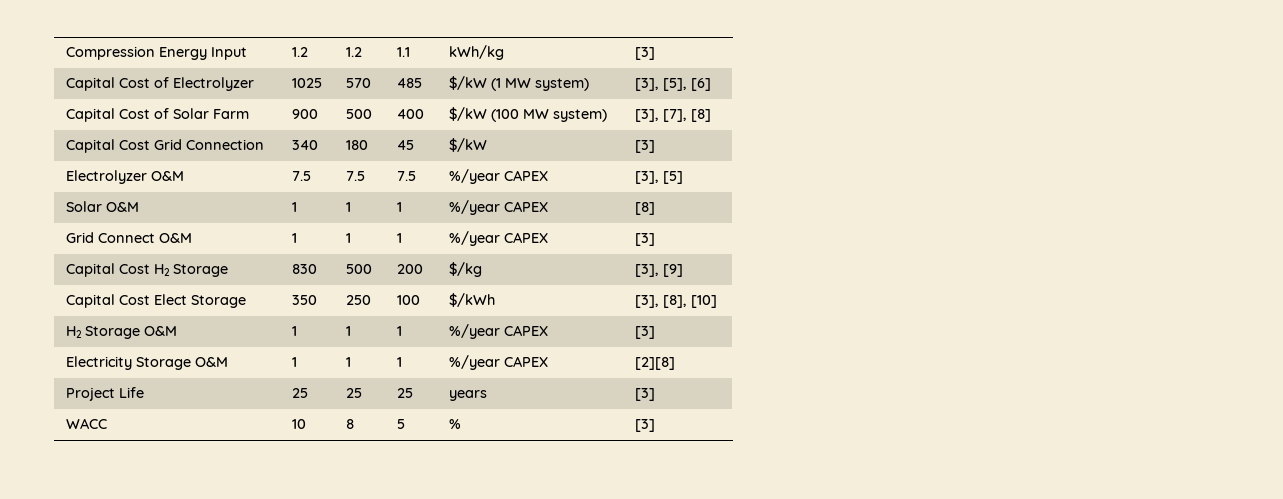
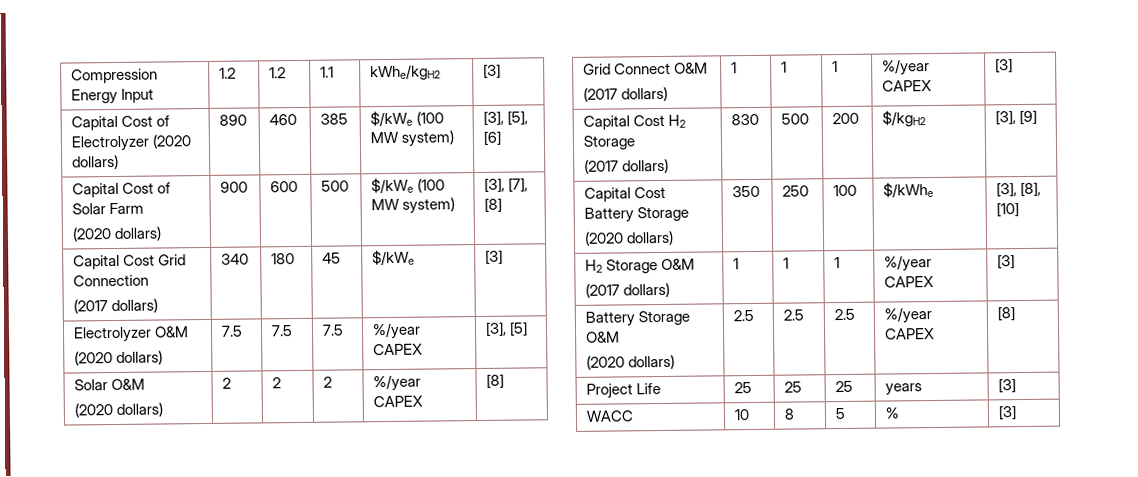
[448,45,504,60] kWh/kg -> [370,64,442,81] kWhe/kgH2
[291,78,322,88] [345,78,371,88] [396,78,422,88] [448,76,501,91] | 1025 | 570 | 485 | $/kW (1 -> [152,134,192,149] [72,154,120,170] [219,114,248,126] [269,113,298,126] [320,113,349,125] [370,110,445,127] (2020 dollars) | 890 | 460 | 385 | $/kWe (100
(249, 114) none -> [72,226,162,242] // (2020 dollars)
[345,109,372,119] [396,109,424,119] [448,107,487,121] | 500 | 400 | $/kW -> [270,180,299,193] [321,180,350,192] [371,177,415,194] | 600 | 500 | $/kWe
(264, 144) none -> [73,298,159,314] // (2017 dollars)
[448,138,487,152] $/kW -> [372,249,416,266] $/kWe
(184, 176) none -> [74,350,164,366] // (2020 dollars)
[291,202,297,212] [345,202,351,212] [396,202,402,212] | 1 | 1 | 1 -> [74,402,164,418] [222,377,232,389] [272,377,282,389] [323,376,333,388] // (2020 dollars) | 2 | 2 | 2
(192, 238) none -> [583,86,669,102] // (2017 dollars)
(228, 270) none -> [584,158,670,174] // (2017 dollars)
[448,262,482,277] $/kg -> [882,110,927,127] $/kgH2
[153,294,246,308] Elect Storage -> [584,206,690,223] [584,230,675,246] Battery Storage // (2020 dollars)
[448,293,495,307] $/kWh -> [883,181,935,198] $/kWhe
[291,326,297,336] [345,326,351,336] [396,326,402,336] [448,324,548,339] [634,326,655,339] [65,356,228,370] [291,357,297,367] [345,357,351,367] [396,357,402,367] [448,355,548,370] [634,357,675,370] | 1 | 1 | 1 | %/year CAPEX | [3] // Electricity Storage O&M | 1 | 1 | 1 | %/year CAPEX | [2][8] -> [585,282,671,298] [733,258,740,270] [783,257,790,269] [834,257,841,269] [884,255,933,272] [884,275,935,288] [997,254,1016,270] [585,310,691,327] [586,331,621,343] [586,354,676,370] [733,309,755,322] [783,309,805,321] [834,308,856,321] [884,307,933,324] [885,327,936,340] [997,306,1016,322] // (2017 dollars) | 1 | 1 | 1 | %/year CAPEX | [3] // Battery Storage O&M // (2020 dollars) | 2.5 | 2.5 | 2.5 | %/year CAPEX | [8]

